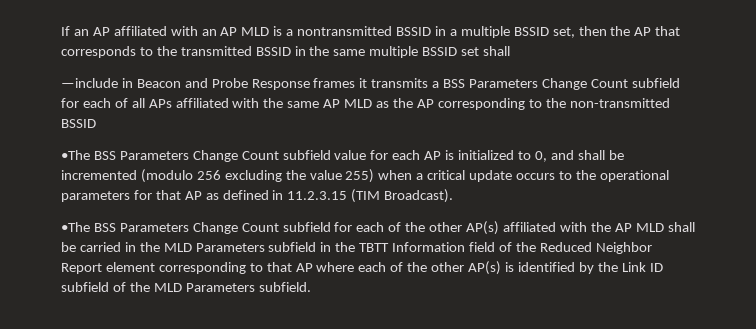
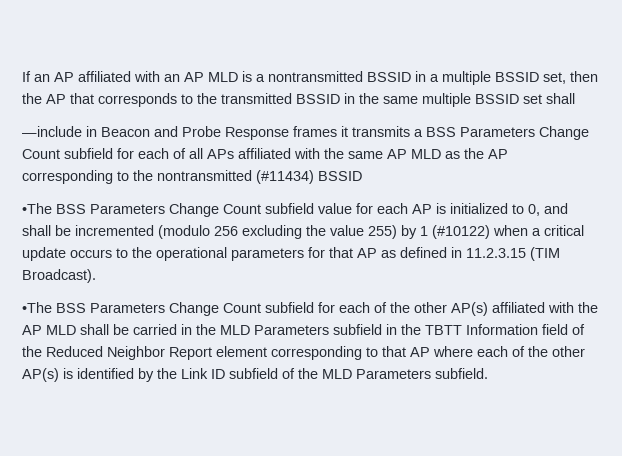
[569,98,670,108] non-transmitted -> [157,170,314,184] nontransmitted (#11434)
(375, 176) none -> [401,225,490,239] by 1 (#10122)

